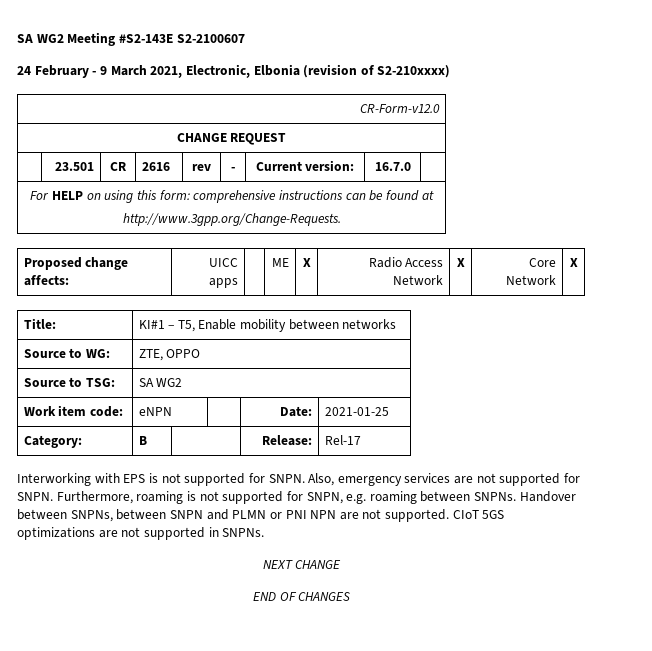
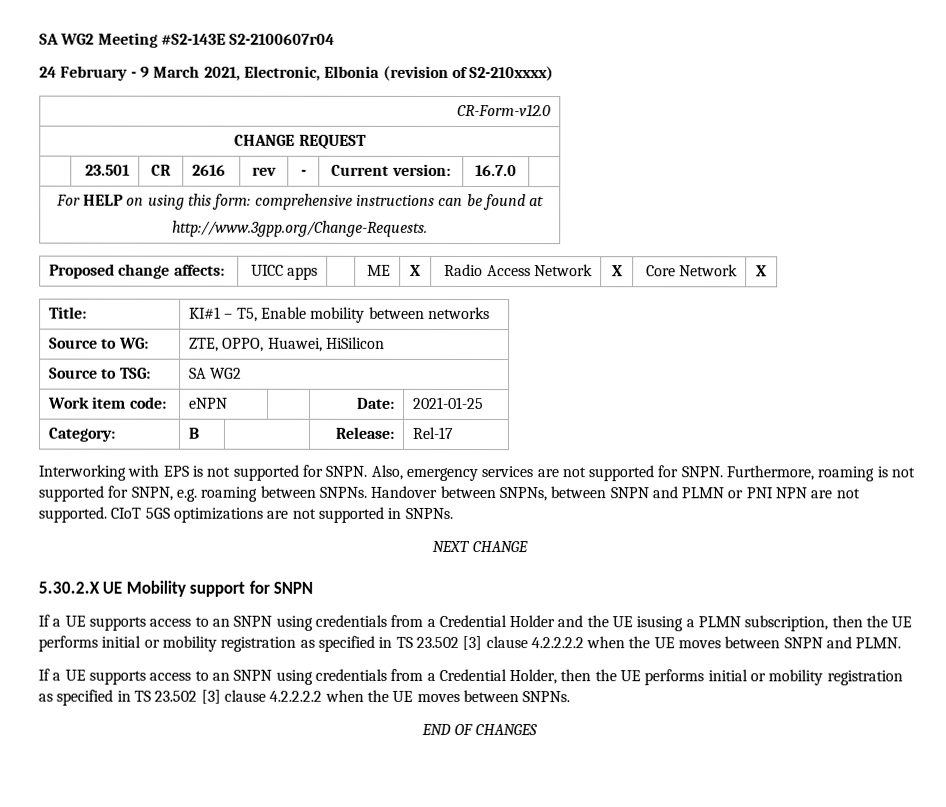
[176,34,245,43] S2-2100607 -> [229,33,336,45] S2-2100607r04
[166,349,201,358] OPPO -> [222,336,386,352] OPPO, Huawei, HiSilicon
(342, 564) none -> [38,580,314,597] [38,614,913,632] [38,635,902,652] [38,668,903,686] [38,689,571,706] // 5.30.2.X UE Mobility support for SNPN // If a UE supports access to an SNPN using credentials from a Credential Holder and the UE isusing a PLMN subscription, then the UE performs initial or mobility registration as specified in TS 23.502 [3] clause 4.2.2.2.2 when the UE moves between SNPN and PLMN. // If a UE supports access to an SNPN using credentials from a Credential Holder, then the UE performs initial or mobility registration as specified in TS 23.502 [3] clause 4.2.2.2.2 when the UE moves between SNPNs.

